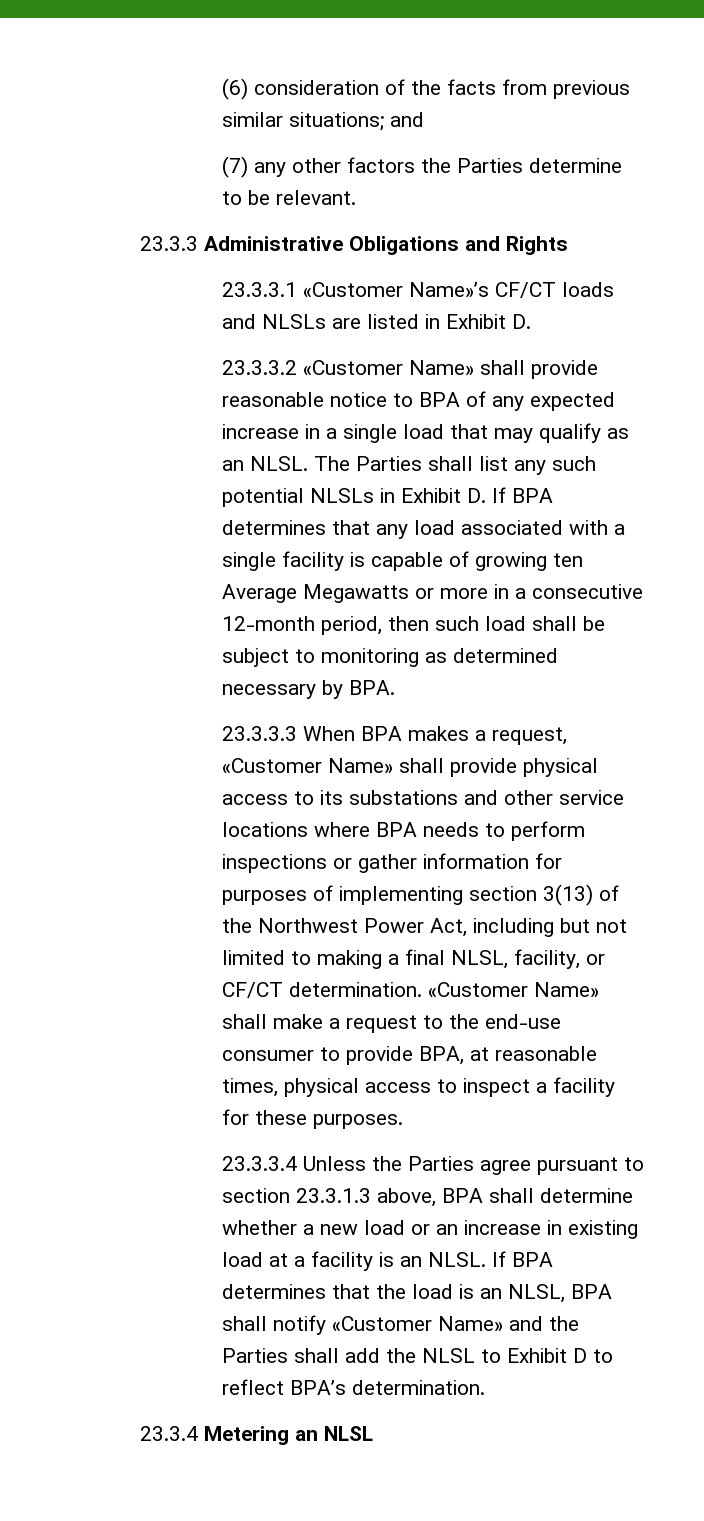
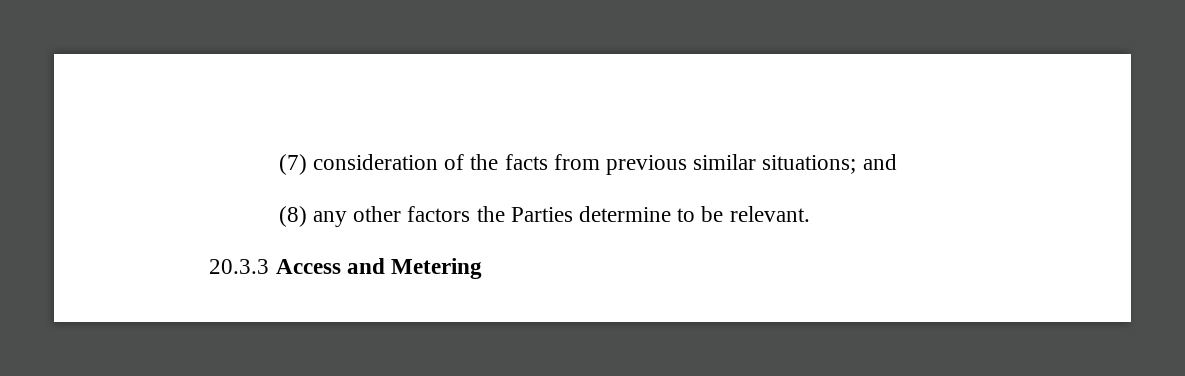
[222,78,249,100] (6) -> [278,154,307,175] (7)
[222,156,249,178] (7) -> [278,206,307,227] (8)
[139,236,568,255] [222,282,615,298] [222,314,532,329] [222,360,599,379] [222,391,616,411] [222,423,630,443] [222,456,597,475] [222,487,554,507] [222,520,626,539] [222,551,584,571] [222,584,644,603] [222,616,606,635] [222,648,559,667] [222,680,396,699] [222,726,568,745] [222,758,599,777] [222,790,625,805] [222,821,586,841] [222,853,563,873] [222,884,620,906] [222,918,628,937] [222,949,606,969] [222,982,600,998] [222,1014,562,1033] [222,1046,598,1065] [222,1077,616,1097] [222,1109,404,1129] [222,1156,645,1175] [222,1188,634,1207] [222,1220,639,1239] [222,1251,554,1271] [222,1284,613,1303] [222,1315,580,1335] [222,1348,614,1363] [222,1379,486,1395] [139,1426,373,1445] 23.3.3 Administrative Obligations and Rights // 23.3.3.1 «Customer Name»’s CF/CT loads and NLSLs are listed in Exhibit D. // 23.3.3.2 «Customer Name» shall provide reasonable notice to BPA of any expected increase in a single load that may qualify as an NLSL. The Parties shall list any such potential NLSLs in Exhibit D. If BPA determines that any load associated with a single facility is capable of growing ten Average Megawatts or more in a consecutive 12-month period, then such load shall be subject to monitoring as determined necessary by BPA. // 23.3.3.3 When BPA makes a request, «Customer Name» shall provide physical access to its substations and other service locations where BPA needs to perform inspections or gather information for purposes of implementing section 3(13) of the Northwest Power Act, including but not limited to making a final NLSL, facility, or CF/CT determination. «Customer Name» shall make a request to the end-use consumer to provide BPA, at reasonable times, physical access to inspect a facility for these purposes. // 23.3.3.4 Unless the Parties agree pursuant to section 23.3.1.3 above, BPA shall determine whether a new load or an increase in existing load at a facility is an NLSL. If BPA determines that the load is an NLSL, BPA shall notify «Customer Name» and the Parties shall add the NLSL to Exhibit D to reflect BPA’s determination. // 23.3.4 Metering an NLSL -> [209,258,482,279] 20.3.3 Access and Metering

